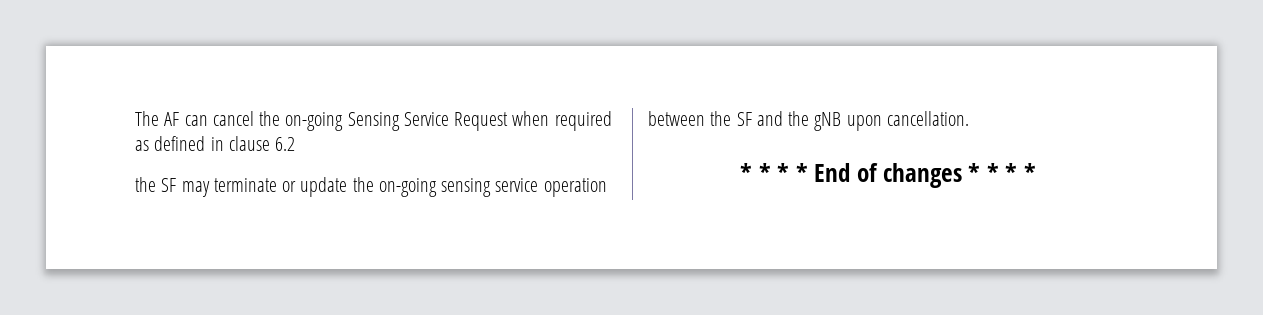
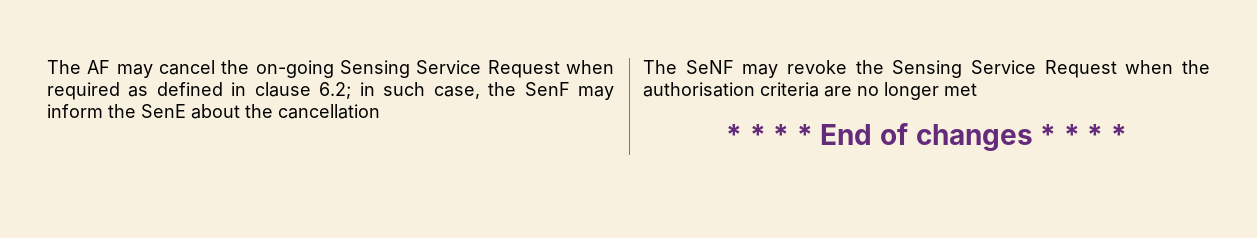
[184,115,208,126] can -> [116,64,153,78] may
[275,137,296,151] [135,177,607,197] [648,111,969,131] 6.2 // the SF may terminate or update the on-going sensing service operation between the SF and the gNB upon cancellation. -> [319,82,614,100] [47,104,380,119] [643,60,1210,78] [643,82,977,100] 6.2; in such case, the SenF may inform the SenE about the cancellation // The SeNF may revoke the Sensing Service Request when the authorisation criteria are no longer met

